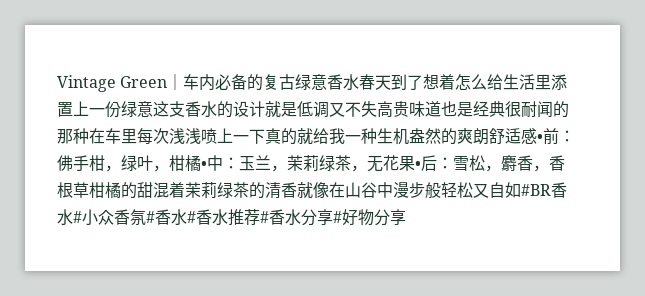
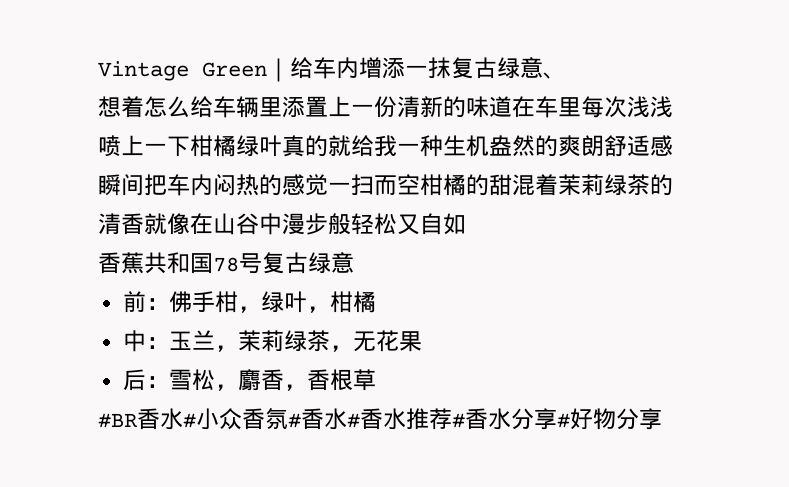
[183,74,424,91] 车内必备的复古绿意香水春天到了 -> [290,57,566,79] 给车内增添一抹复古绿意、 //
[503,74,536,90] 生活 -> [213,96,259,118] 车辆
[121,101,569,118] [57,128,89,144] 绿意这支香水的设计就是低调又不失高贵味道也是经典很耐闻的那种 -> [397,96,512,118] 清新的味道
(265, 136) none -> [190,135,282,157] 柑橘绿叶
[537,128,575,145] [57,155,565,172] [57,182,89,198] •前：佛手柑，绿叶，柑橘•中：玉兰，茉莉绿茶，无花果•后：雪松，麝香，香根草 -> [98,174,420,196] 瞬间把车内闷热的感觉一扫而空
(521, 190) none -> [98,252,354,274] [122,291,376,313] [122,330,422,352] [122,369,376,391] // 香蕉共和国78号复古绿意 // 前：佛手柑，绿叶，柑橘 // 中：玉兰，茉莉绿茶，无花果 // 后：雪松，麝香，香根草 //

